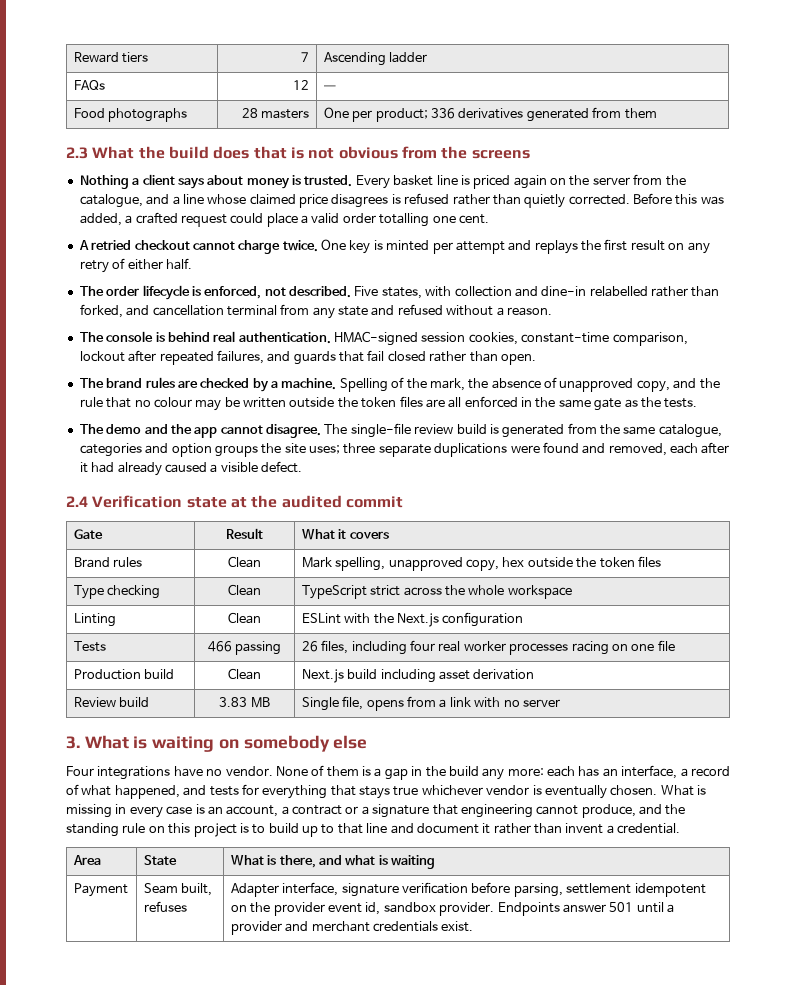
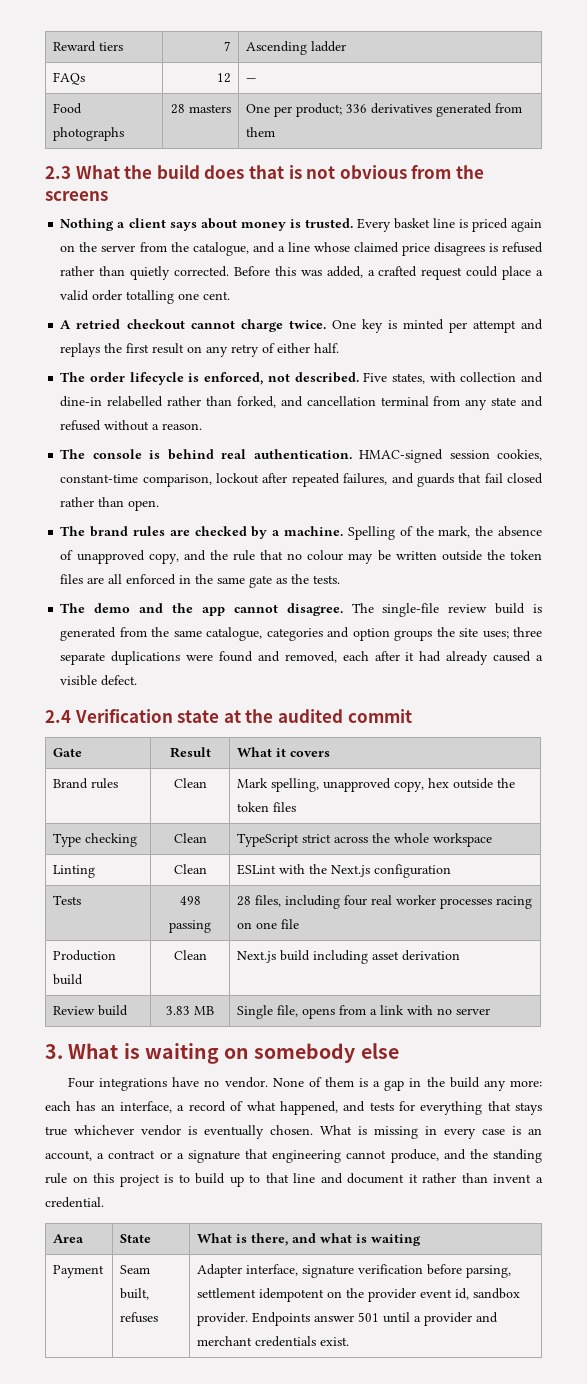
[207,641,232,652] 466 -> [179,896,201,905] 498
[301,641,318,652] 26 -> [237,896,252,906] 28

